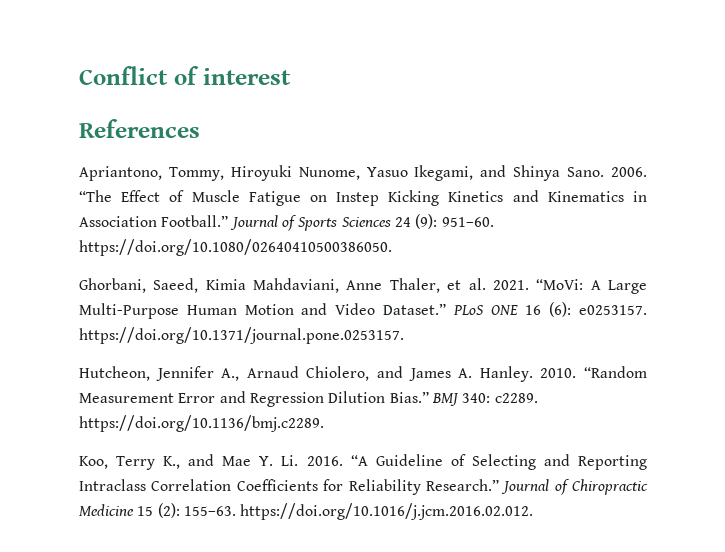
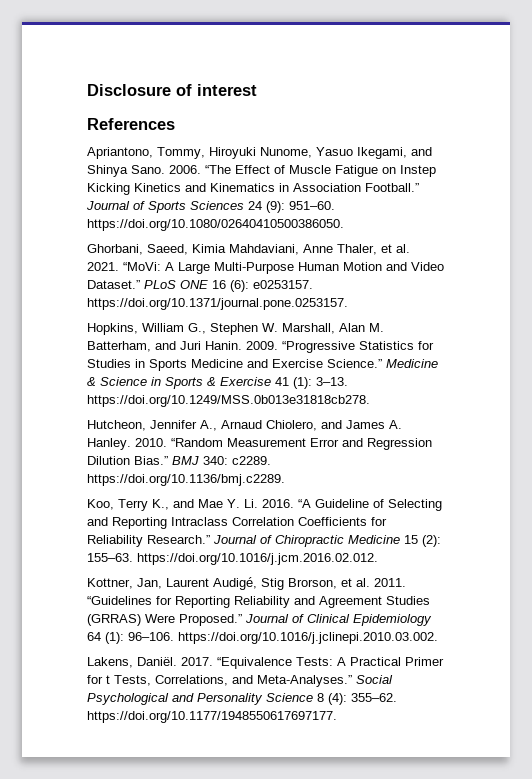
[79,66,168,85] Conflict -> [87,84,171,96] Disclosure
(404, 335) none -> [87,323,384,335] [87,341,434,353] [87,359,438,371] [87,377,348,389] [87,395,370,407] // Hopkins, William G., Stephen W. Marshall, Alan M. Batterham, and Juri Hanin. 2009. “Progressive Statistics for Studies in Sports Medicine and Exercise Science.” Medicine & Science in Sports & Exercise 41 (1): 3–13. https://doi.org/10.1249/MSS.0b013e31818cb278.
(534, 511) none -> [87,577,406,590] [87,596,430,608] [87,614,432,626] [87,632,438,644] [87,657,444,669] [87,675,393,687] [87,693,397,705] [87,711,337,723] // Kottner, Jan, Laurent Audigé, Stig Brorson, et al. 2011. “Guidelines for Reporting Reliability and Agreement Studies (GRRAS) Were Proposed.” Journal of Clinical Epidemiology 64 (1): 96–106. https://doi.org/10.1016/j.jclinepi.2010.03.002. // Lakens, Daniël. 2017. “Equivalence Tests: A Practical Primer for t Tests, Correlations, and Meta-Analyses.” Social Psychological and Personality Science 8 (4): 355–62. https://doi.org/10.1177/1948550617697177.

